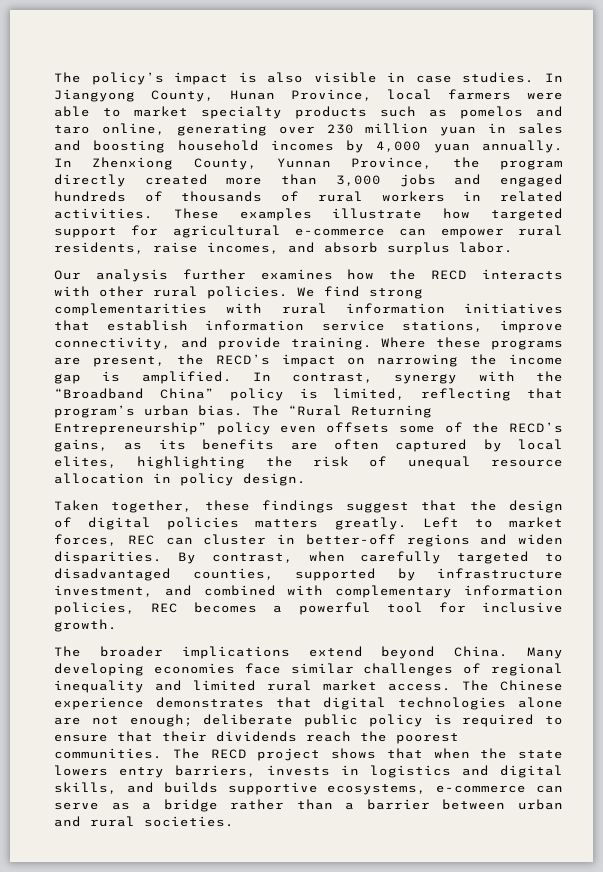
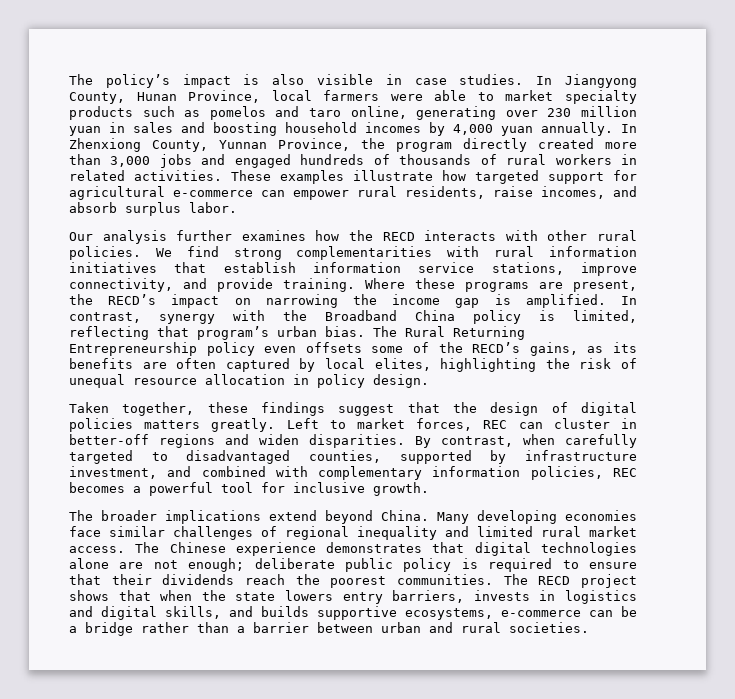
[54,388,214,399] “Broadband China” -> [325,310,455,321] Broadband China
[288,405,432,418] [54,422,207,435] “Rural Returning Entrepreneurship” -> [405,326,525,340] [69,342,197,356] Rural Returning Entrepreneurship
[54,802,130,810] serve as -> [621,606,637,617] be

